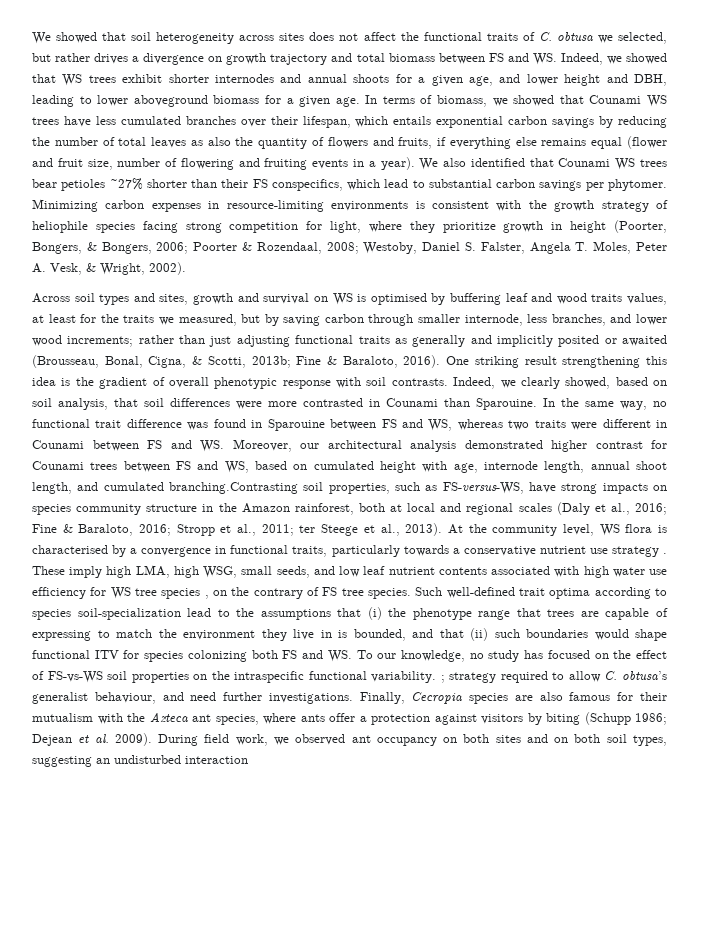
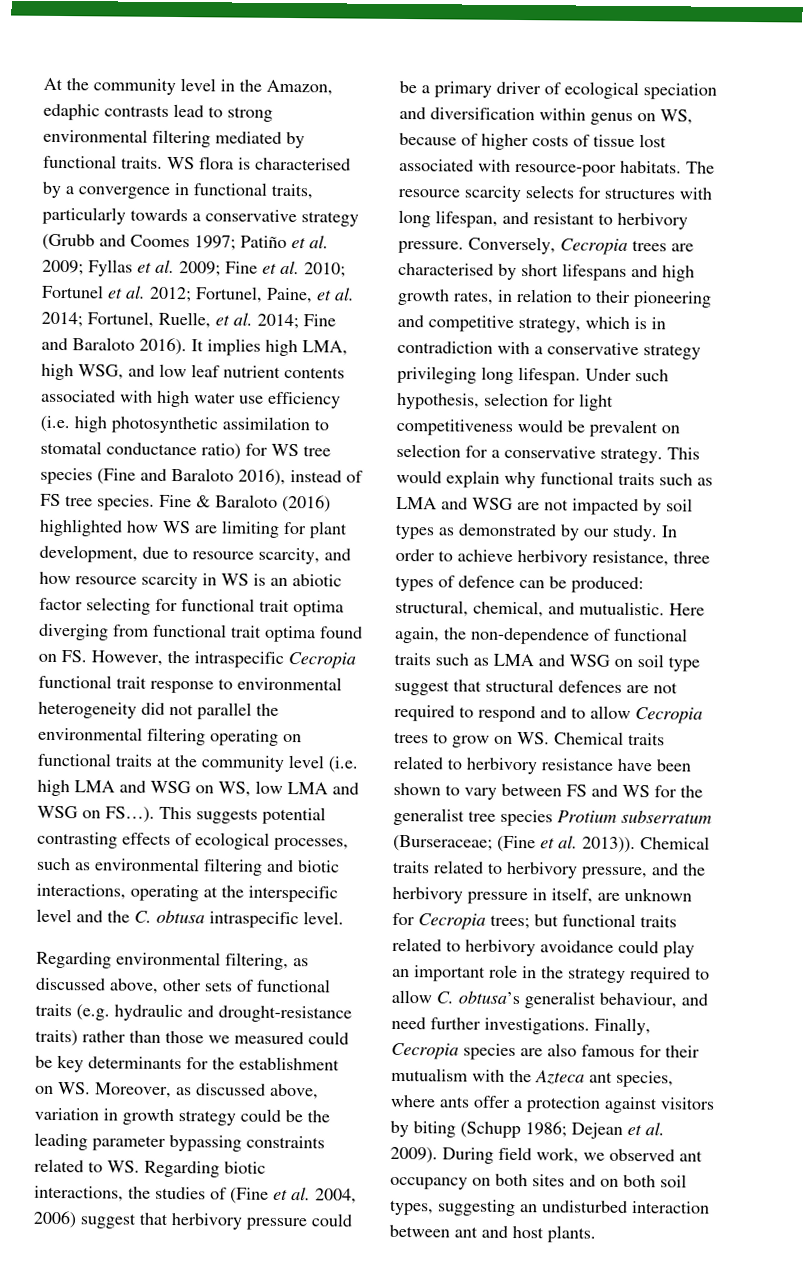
[32,32,667,44] [32,53,667,65] [32,74,668,86] [32,95,667,107] [32,116,668,128] [32,136,667,149] [32,157,667,170] [32,178,667,191] [32,199,668,212] [32,220,667,233] [32,241,667,254] [32,262,186,275] [32,293,667,305] [32,314,667,326] [32,335,667,347] [32,355,667,368] [32,377,667,389] [32,398,667,410] [32,419,667,431] [32,439,667,452] [32,461,667,473] [32,482,667,494] [32,502,667,515] [32,523,594,536] We showed that soil heterogeneity across sites does not affect the functional traits of C. obtusa we selected, but rather drives a divergence on growth trajectory and total biomass between FS and WS. Indeed, we showed that WS trees exhibit shorter internodes and annual shoots for a given age, and lower height and DBH, leading to lower aboveground biomass for a given age. In terms of biomass, we showed that Counami WS trees have less cumulated branches over their lifespan, which entails exponential carbon savings by reducing the number of total leaves as also the quantity of flowers and fruits, if everything else remains equal (flower and fruit size, number of flowering and fruiting events in a year). We also identified that Counami WS trees bear petioles ~27% shorter than their FS conspecifics, which lead to substantial carbon savings per phytomer. Minimizing carbon expenses in resource-limiting environments is consistent with the growth strategy of heliophile species facing strong competition for light, where they prioritize growth in height (Poorter, Bongers, & Bongers, 2006; Poorter & Rozendaal, 2008; Westoby, Daniel S. Falster, Angela T. Moles, Peter A. Vesk, & Wright, 2002). // Across soil types and sites, growth and survival on WS is optimised by buffering leaf and wood traits values, at least for the traits we measured, but by saving carbon through smaller internode, less branches, and lower wood increments; rather than just adjusting functional traits as generally and implicitly posited or awaited (Brousseau, Bonal, Cigna, & Scotti, 2013b; Fine & Baraloto, 2016). One striking result strengthening this idea is the gradient of overall phenotypic response with soil contrasts. Indeed, we clearly showed, based on soil analysis, that soil differences were more contrasted in Counami than Sparouine. In the same way, no functional trait difference was found in Sparouine between FS and WS, whereas two traits were different in Counami between FS and WS. Moreover, our architectural analysis demonstrated higher contrast for Counami trees between FS and WS, based on cumulated height with age, internode length, annual shoot length, and cumulated branching.Contrasting soil properties, such as FS-versus-WS, have strong impacts on species community structure in the Amazon rainforest, both at local and regional scales (Daly et al., 2016; Fine & Baraloto, 2016; Stropp et al., 2011; ter Steege et al., 2013). At the community level, -> [43,77,333,96] [43,103,273,122] [43,128,305,149] [43,154,163,169] At the community level in the Amazon, edaphic contrasts lead to strong environmental filtering mediated by functional traits.
[539,546,667,557] [32,566,103,578] nutrient use strategy . These imply -> [301,211,359,227] [42,233,329,251] [42,259,346,278] [41,284,355,304] [41,311,336,330] [41,337,261,356] strategy (Grubb and Coomes 1997; Patiño et al. 2009; Fyllas et al. 2009; Fine et al. 2010; Fortunel et al. 2012; Fortunel, Paine, et al. 2014; Fortunel, Ruelle, et al. 2014; Fine and Baraloto 2016). It implies
[241,566,310,578] small seeds, -> (124, 372) none
[90,587,668,599] [32,607,668,620] [32,628,667,641] [32,650,667,662] [32,671,445,683] for WS tree species , on the contrary of FS tree species. Such well-defined trait optima according to species soil-specialization lead to the assumptions that (i) the phenotype range that trees are capable of expressing to match the environment they live in is bounded, and that (ii) such boundaries would shape functional ITV for species colonizing both FS and WS. To our knowledge, no study has focused on the effect of FS-vs-WS soil properties on the intraspecific functional variability. ; -> [40,415,329,434] [40,440,331,460] [40,467,363,486] [40,493,331,513] [39,518,348,539] [39,544,351,565] [39,571,342,590] [39,597,344,617] [38,623,363,643] [38,650,356,669] [38,674,342,694] [38,701,279,720] [38,726,302,746] [37,752,358,773] [37,779,359,797] [37,805,326,825] [37,831,349,851] [36,857,340,876] [36,883,338,903] [36,908,344,929] [36,951,309,971] [35,977,331,994] [35,1003,352,1023] [35,1029,349,1047] [35,1055,340,1073] [35,1082,319,1100] [34,1107,330,1126] [34,1132,325,1152] [34,1158,266,1178] [34,1185,357,1204] [33,1210,353,1231] [399,80,717,100] [399,106,693,125] [399,132,667,151] [399,158,715,177] [398,185,712,203] [398,209,688,230] [398,236,694,255] [398,262,695,282] [397,288,712,308] [397,314,666,333] [397,340,701,360] [397,365,669,385] [397,392,614,411] [396,418,680,438] [396,443,700,464] [396,469,713,489] [396,496,693,516] [395,523,678,542] [395,548,710,567] [395,575,644,594] [395,599,705,618] [394,626,688,645] [394,652,700,672] [394,678,678,696] [394,704,703,724] [394,731,665,748] [393,755,691,775] [393,782,703,800] [393,807,712,827] [393,834,710,854] [392,860,706,880] [392,886,692,905] [392,912,677,930] [392,937,695,958] [392,964,564,982] (i.e. high photosynthetic assimilation to stomatal conductance ratio) for WS tree species (Fine and Baraloto 2016), instead of FS tree species. Fine & Baraloto (2016) highlighted how WS are limiting for plant development, due to resource scarcity, and how resource scarcity in WS is an abiotic factor selecting for functional trait optima diverging from functional trait optima found on FS. However, the intraspecific Cecropia functional trait response to environmental heterogeneity did not parallel the environmental filtering operating on functional traits at the community level (i.e. high LMA and WSG on WS, low LMA and WSG on FS…). This suggests potential contrasting effects of ecological processes, such as environmental filtering and biotic interactions, operating at the interspecific level and the C. obtusa intraspecific level. // Regarding environmental filtering, as discussed above, other sets of functional traits (e.g. hydraulic and drought-resistance traits) rather than those we measured could be key determinants for the establishment on WS. Moreover, as discussed above, variation in growth strategy could be the leading parameter bypassing constraints related to WS. Regarding biotic interactions, the studies of (Fine et al. 2004, 2006) suggest that herbivory pressure could be a primary driver of ecological speciation and diversification within genus on WS, because of higher costs of tissue lost associated with resource-poor habitats. The resource scarcity selects for structures with long lifespan, and resistant to herbivory pressure. Conversely, Cecropia trees are characterised by short lifespans and high growth rates, in relation to their pioneering and competitive strategy, which is in contradiction with a conservative strategy privileging long lifespan. Under such hypothesis, selection for light competitiveness would be prevalent on selection for a conservative strategy. This would explain why functional traits such as LMA and WSG are not impacted by soil types as demonstrated by our study. In order to achieve herbivory resistance, three types of defence can be produced: structural, chemical, and mutualistic. Here again, the non-dependence of functional traits such as LMA and WSG on soil type suggest that structural defences are not required to respond and to allow Cecropia trees to grow on WS. Chemical traits related to herbivory resistance have been shown to vary between FS and WS for the generalist tree species Protium subserratum (Burseraceae; (Fine et al. 2013)). Chemical traits related to herbivory pressure, and the herbivory pressure in itself, are unknown for Cecropia trees; but functional traits related to herbivory avoidance could play an important role in the
(248, 760) none -> [389,1224,596,1243] between ant and host plants.

